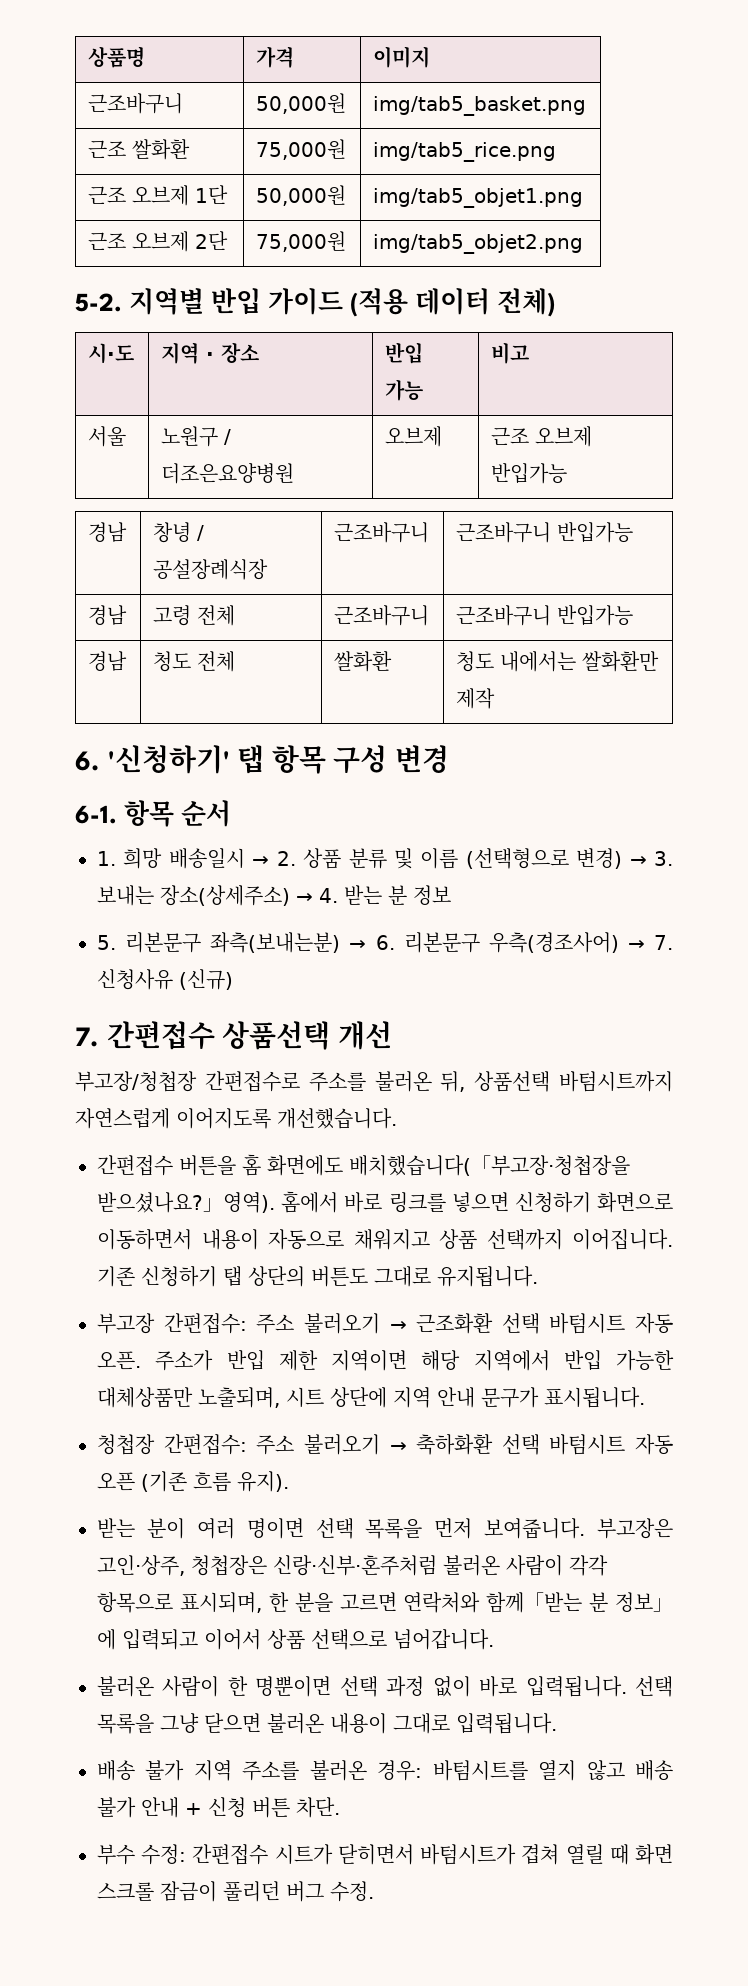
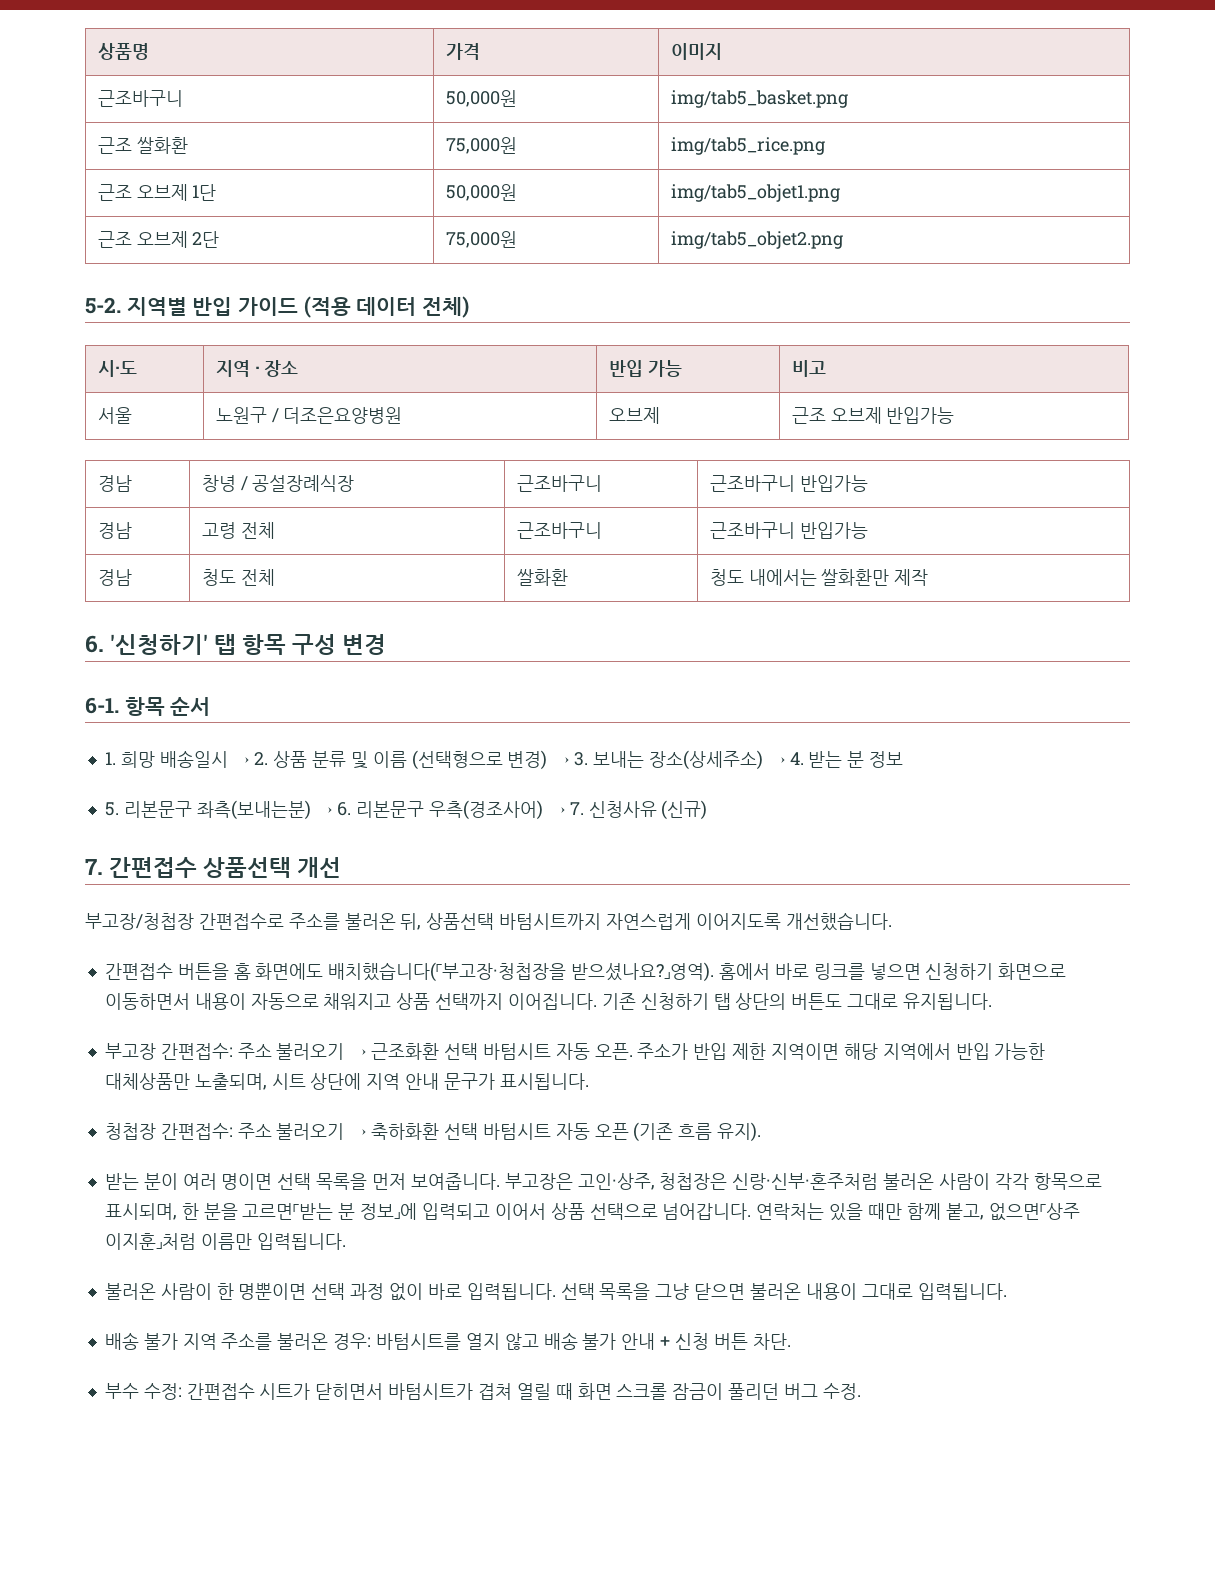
[403,1592,525,1613] 연락처와 함께 -> (294, 1211) none
(494, 1639) none -> [756,1203,1080,1221] [104,1233,346,1250] 연락처는 있을 때만 함께 붙고, 없으면「상주 이지훈」처럼 이름만 입력됩니다.

